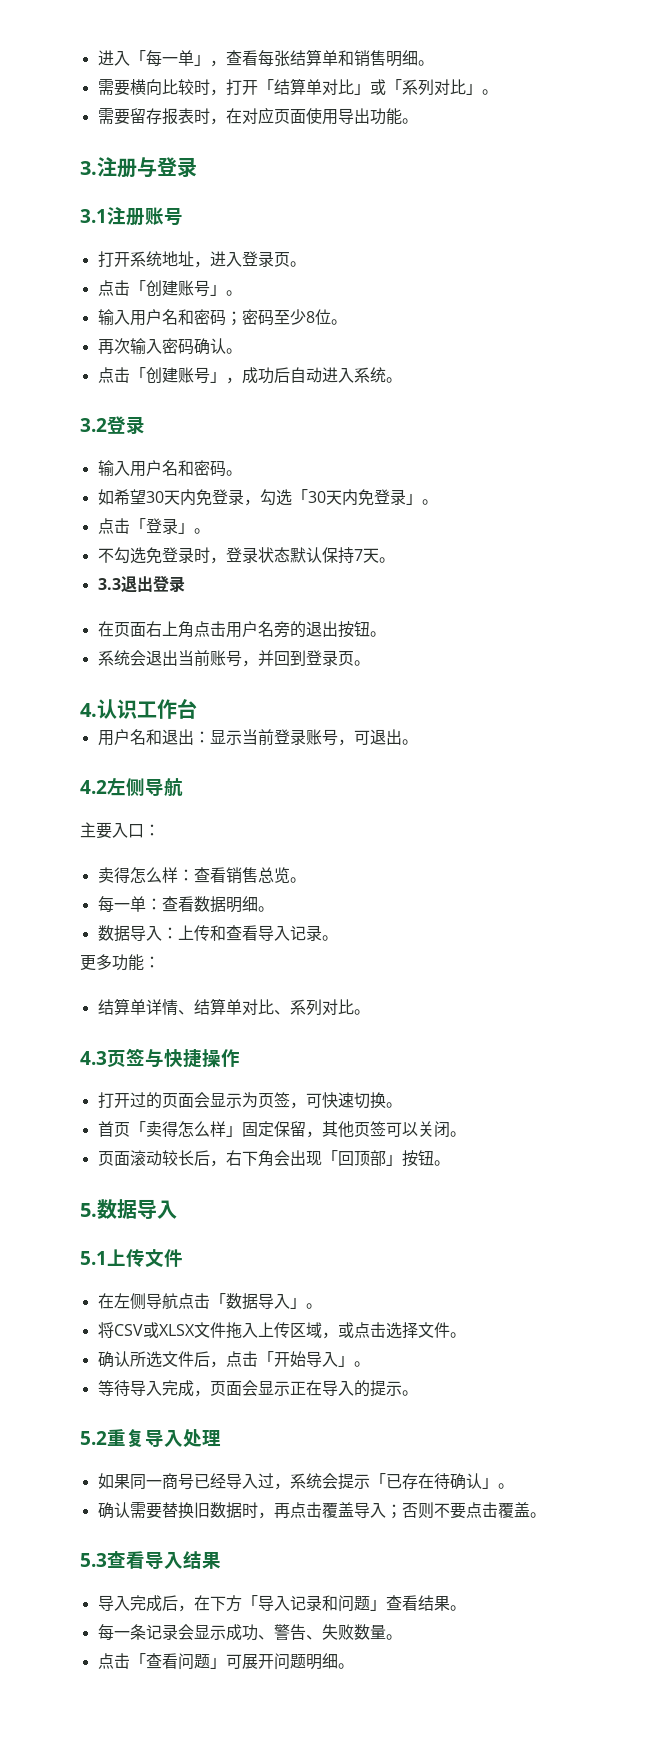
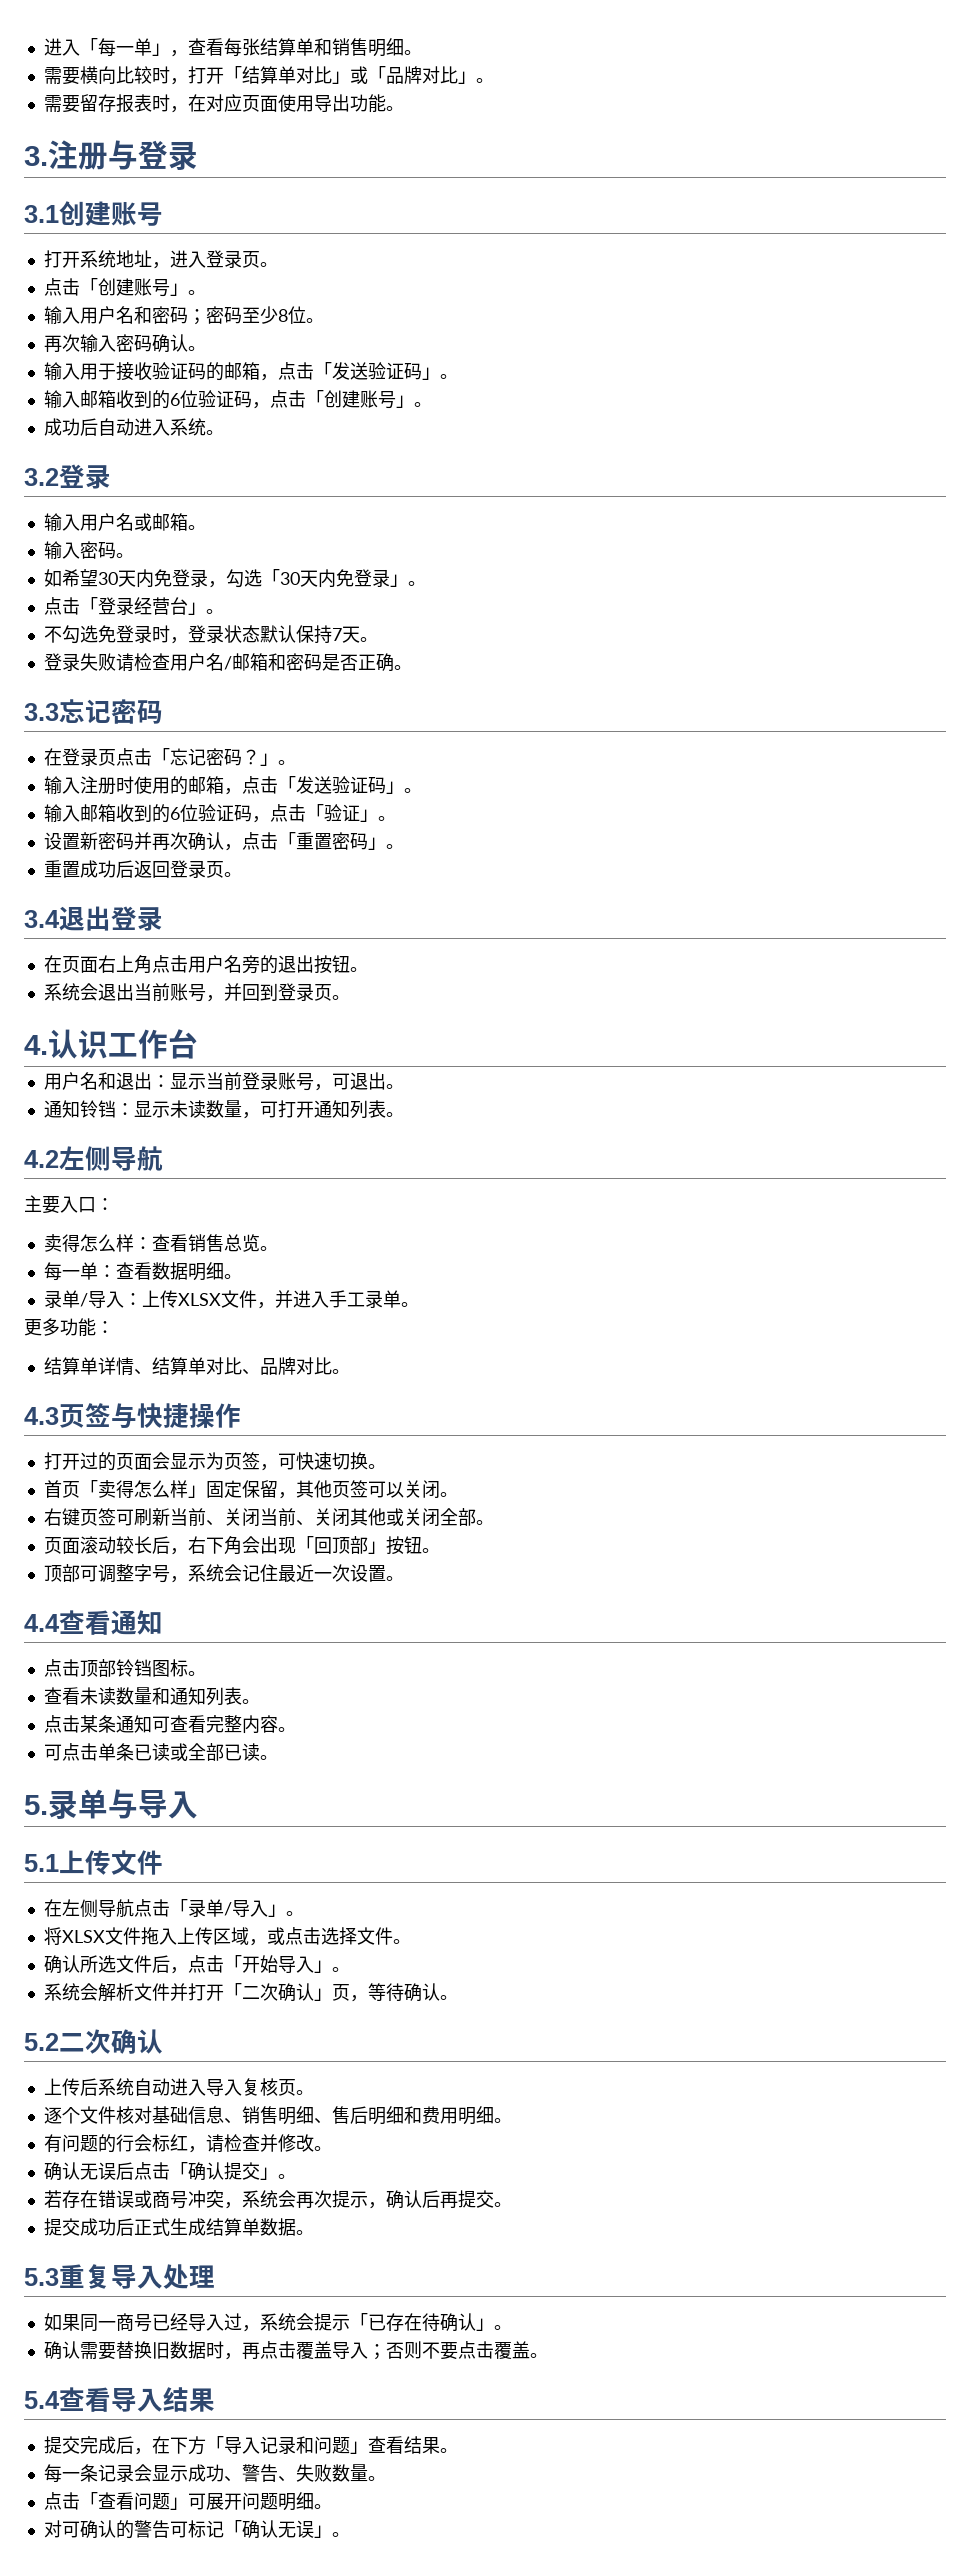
[401,79,434,96] 系列 -> [385,66,422,84] 品牌
[107,207,145,226] 注册 -> [59,201,111,226] 创建
[97,367,242,384] 点击「创建账号」， -> [43,362,458,381] [43,390,432,409] 输入用于接收验证码的邮箱，点击「发送验证码」。 // 输入邮箱收到的6位验证码，点击「创建账号」。 //
[177,460,194,476] 和 -> [133,513,206,531] [43,541,80,560] 或邮箱。 // 输入
(178, 526) none -> [133,597,188,615] 经营台
[97,578,121,590] 3.3 -> [43,653,412,672] [24,699,163,724] [43,748,296,766] [43,776,422,795] [43,804,396,823] [43,832,404,851] [43,860,242,878] [24,910,60,928] 登录失败请检查用户名/邮箱和密码是否正确。 // 3.3忘记密码 // 在登录页点击「忘记密码？」。 // 输入注册时使用的邮箱，点击「发送验证码」。 // 输入邮箱收到的6位验证码，点击「验证」。 // 设置新密码并再次确认，点击「重置密码」。 // 重置成功后返回登录页。 // 3.4
(418, 742) none -> [43,1100,404,1119] // 通知铃铛：显示未读数量，可打开通知列表。
[97,925,130,942] 数据 -> [43,1290,88,1308] 录单/
[209,925,322,941] 和查看导入记录 -> [177,1290,401,1309] XLSX文件，并进入手工录单
[289,999,322,1016] 系列 -> [259,1357,296,1375] 品牌
(466, 1134) none -> [43,1508,494,1527] // 右键页签可刷新当前、关闭当前、关闭其他或关闭全部。
(450, 1163) none -> [43,1564,404,1583] [24,1610,163,1635] [43,1659,206,1677] [43,1687,260,1706] [43,1715,296,1734] [43,1743,278,1761] // 顶部可调整字号，系统会记住最近一次设置。 // 4.4查看通知 // 点击顶部铃铛图标。 // 查看未读数量和通知列表。 // 点击某条通知可查看完整内容。 // 可点击单条已读或全部已读。
[97,1199,137,1219] 数据 -> [48,1789,138,1819] 录单与
[225,1293,258,1310] 数据 -> [187,1899,232,1917] 录单/
[113,1322,159,1338] CSV或 -> (62, 1936) none
[97,1380,418,1397] [80,1431,107,1445] 等待导入完成，页面会显示正在导入的提示。 // 5.2 -> [43,1983,458,2002] [24,2029,163,2054] [43,2078,314,2096] [43,2106,512,2125] [43,2134,332,2153] [43,2162,296,2181] [43,2190,512,2209] [43,2218,314,2236] [24,2268,59,2286] 系统会解析文件并打开「二次确认」页，等待确认。 // 5.2二次确认 // 上传后系统自动进入导入复核页。 // 逐个文件核对基础信息、销售明细、售后明细和费用明细。 // 有问题的行会标红，请检查并修改。 // 确认无误后点击「确认提交」。 // 若存在错误或商号冲突，系统会再次提示，确认后再提交。 // 提交成功后正式生成结算单数据。 // 5.3
[80,1553,107,1567] 5.3 -> [24,2391,60,2409] 5.4
[97,1595,130,1611] 导入 -> [43,2436,80,2454] 提交
(354, 1666) none -> [43,2520,350,2539] // 对可确认的警告可标记「确认无误」。

